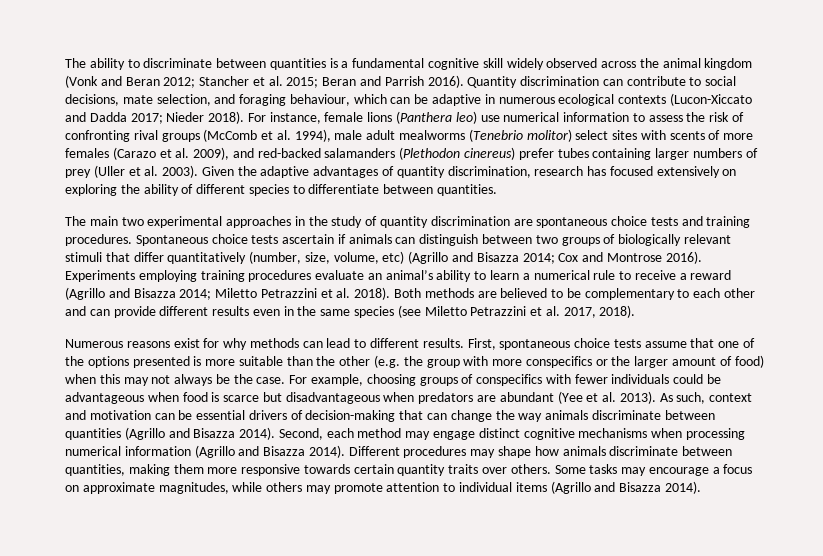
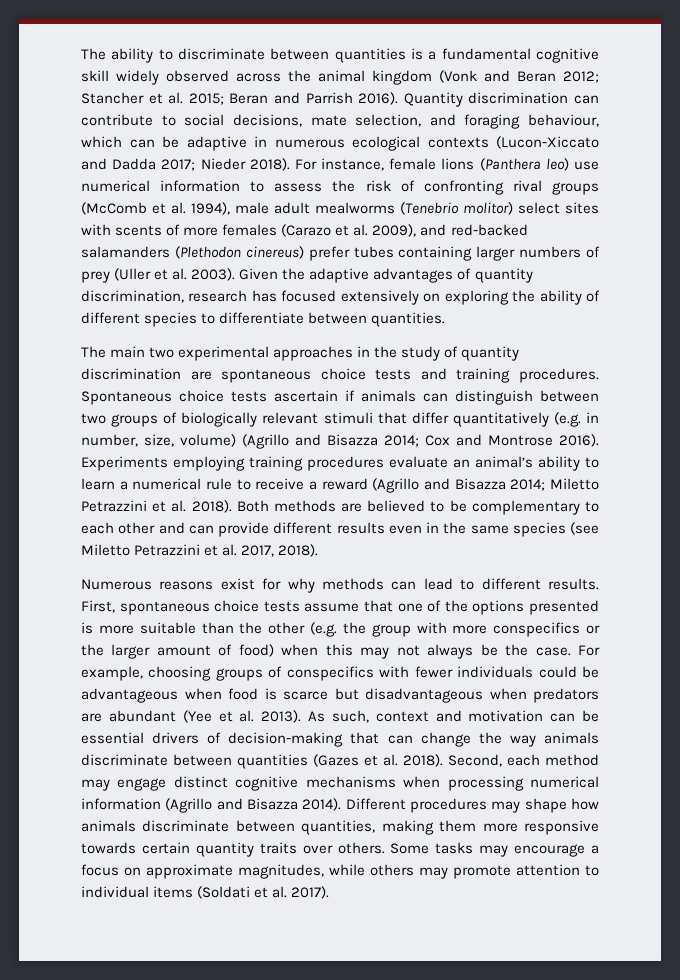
[249,251,405,264] (number, size, volume, etc) -> [553,412,600,427] [81,434,236,447] (e.g. in number, size, volume)
[124,427,276,440] (Agrillo and Bisazza 2014). -> [313,754,443,767] (Gazes et al. 2018).
[550,481,701,494] (Agrillo and Bisazza 2014). -> [197,886,330,899] (Soldati et al. 2017).

